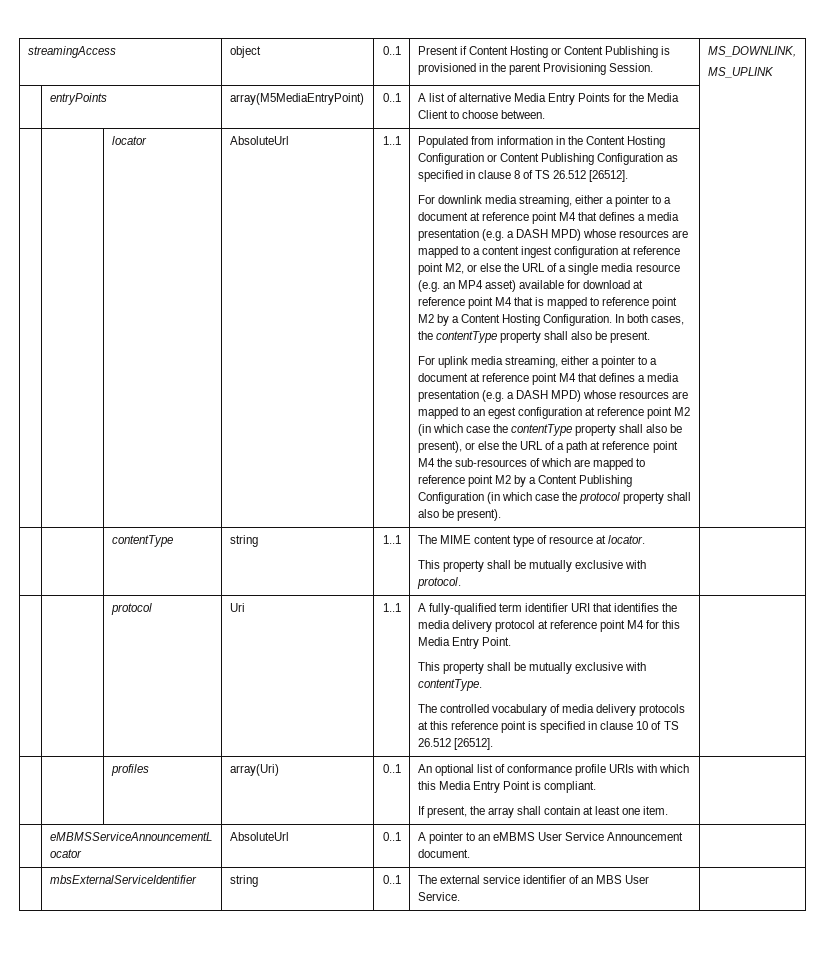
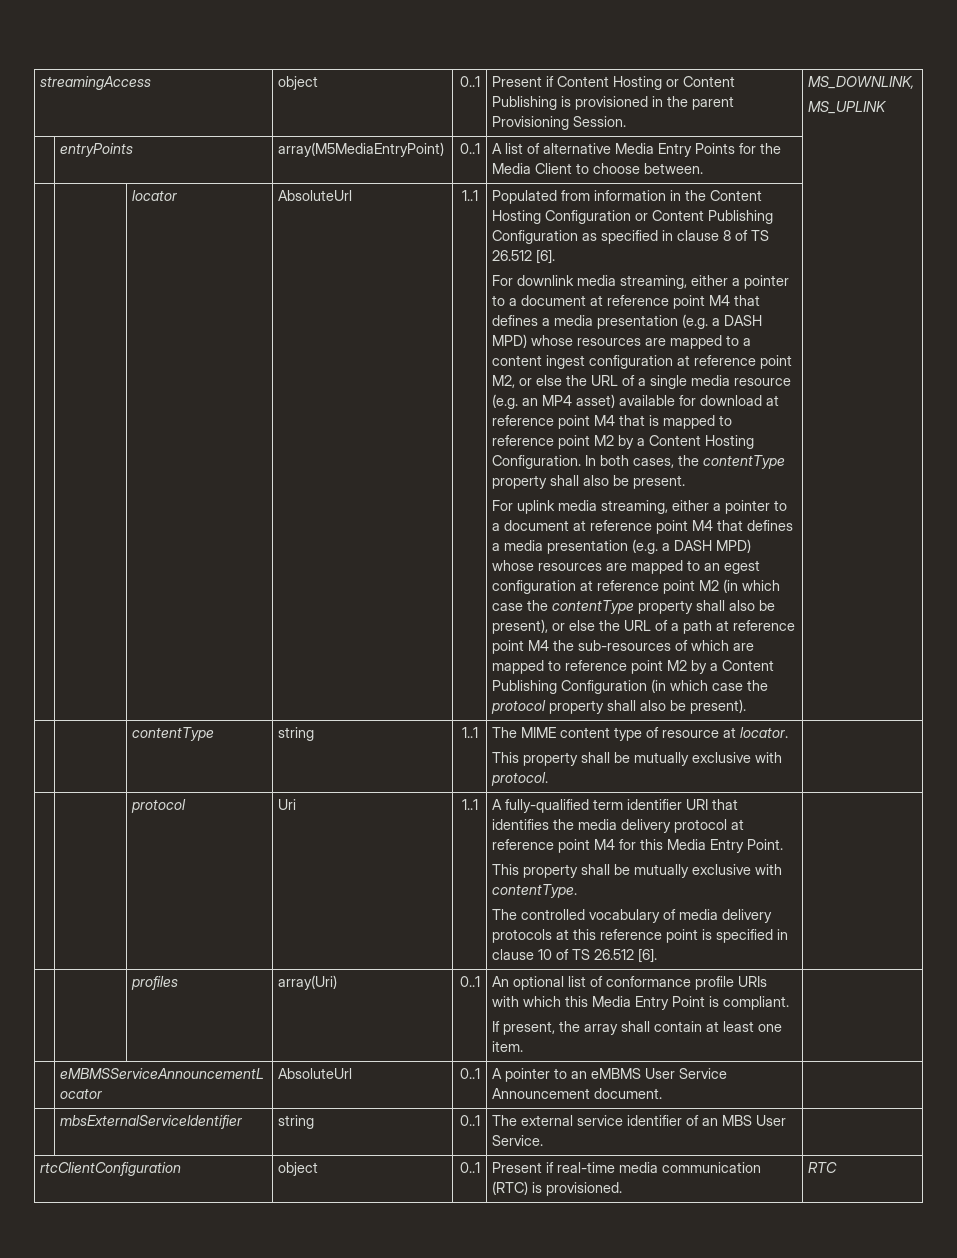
[589,170,629,182] [26512]. -> [536,249,556,264] [6].
[453,738,493,750] [26512]. -> [638,948,658,963] [6].
(460, 896) none -> [40,1162,182,1176] [278,1162,319,1176] [459,1162,480,1173] [492,1162,762,1173] [492,1181,623,1196] [808,1162,838,1173] // rtcClientConfiguration | object | 0..1 | Present if real-time media communication (RTC) is provisioned. | RTC

